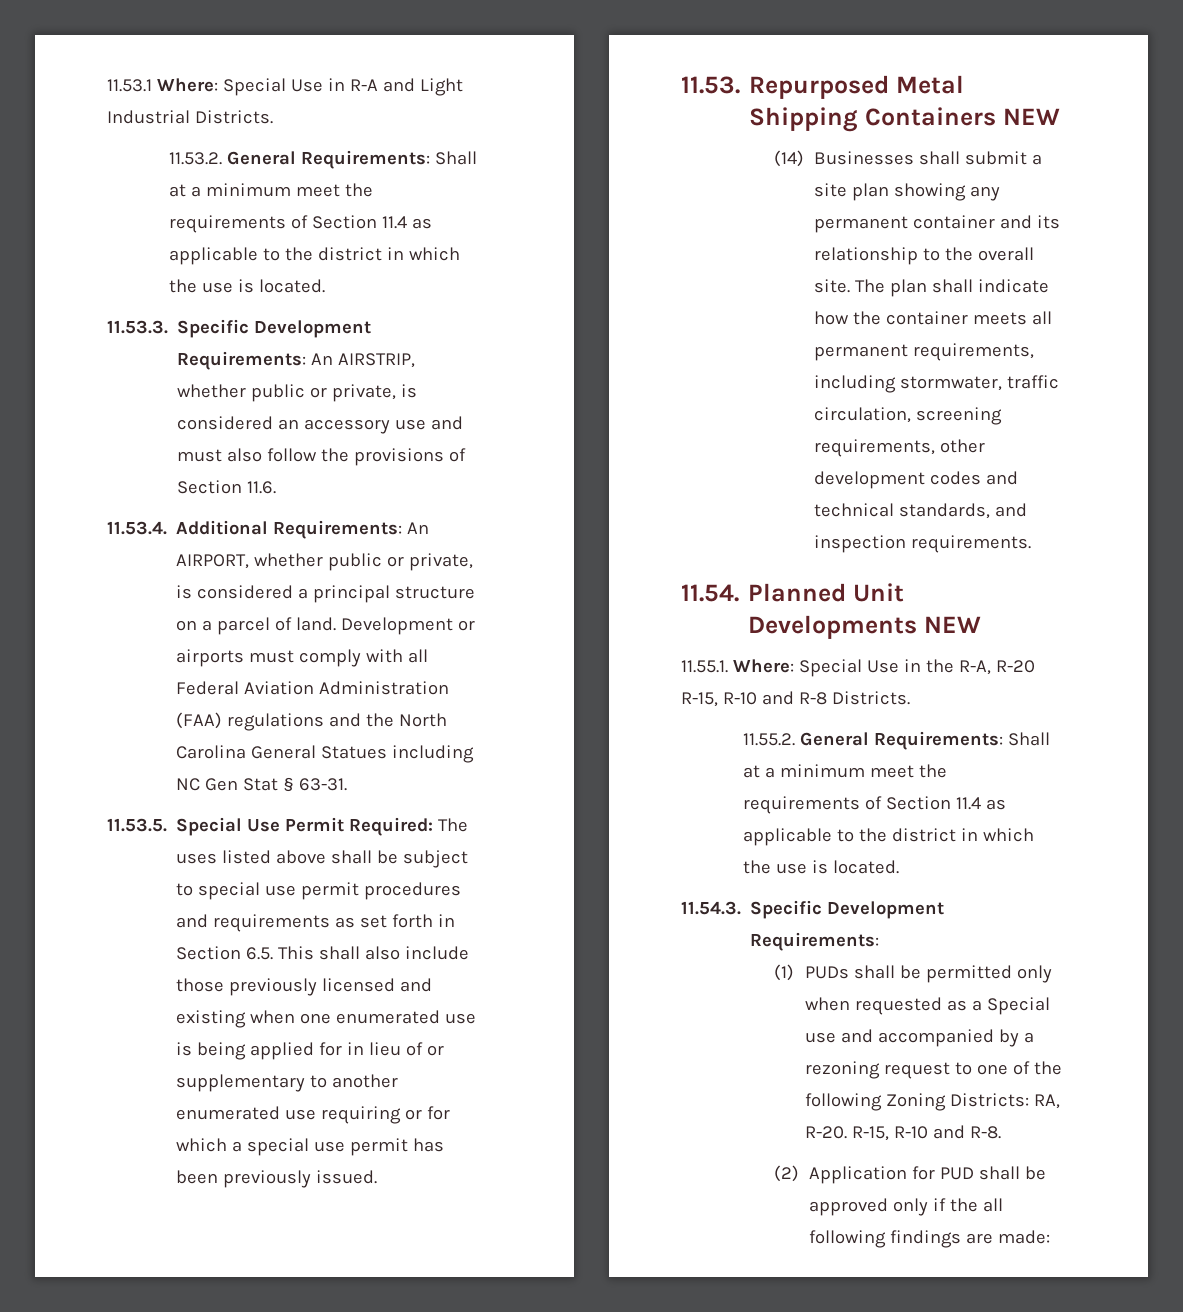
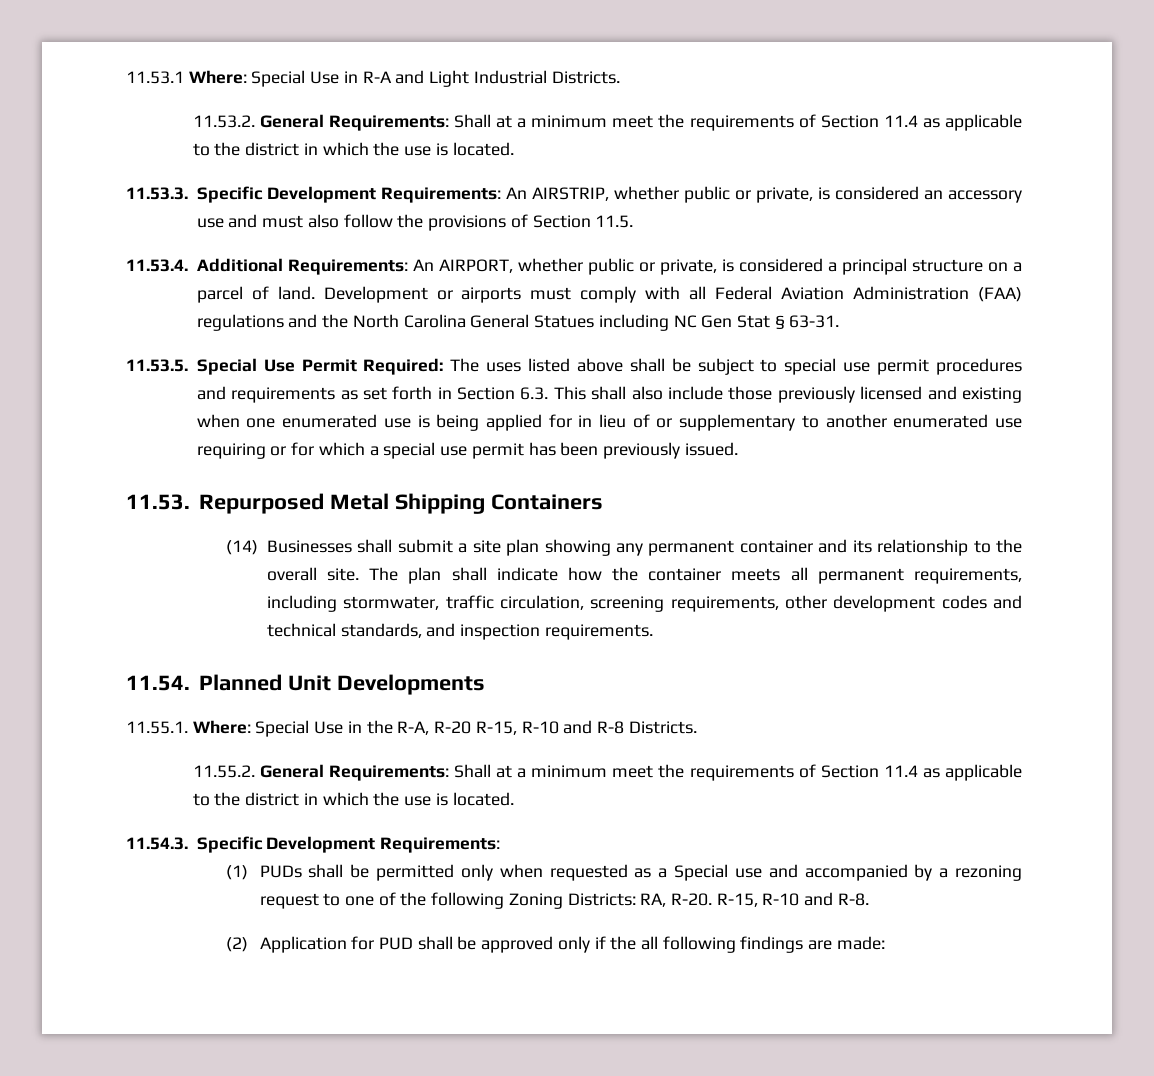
[247,481,277,494] 11.6. -> [595,215,634,228] 11.5.
[246,947,274,960] 6.5. -> [520,387,549,400] 6.3.
[1002,108,1060,125] NEW -> (603, 502) none
[924,616,981,633] NEW -> (485, 684) none

